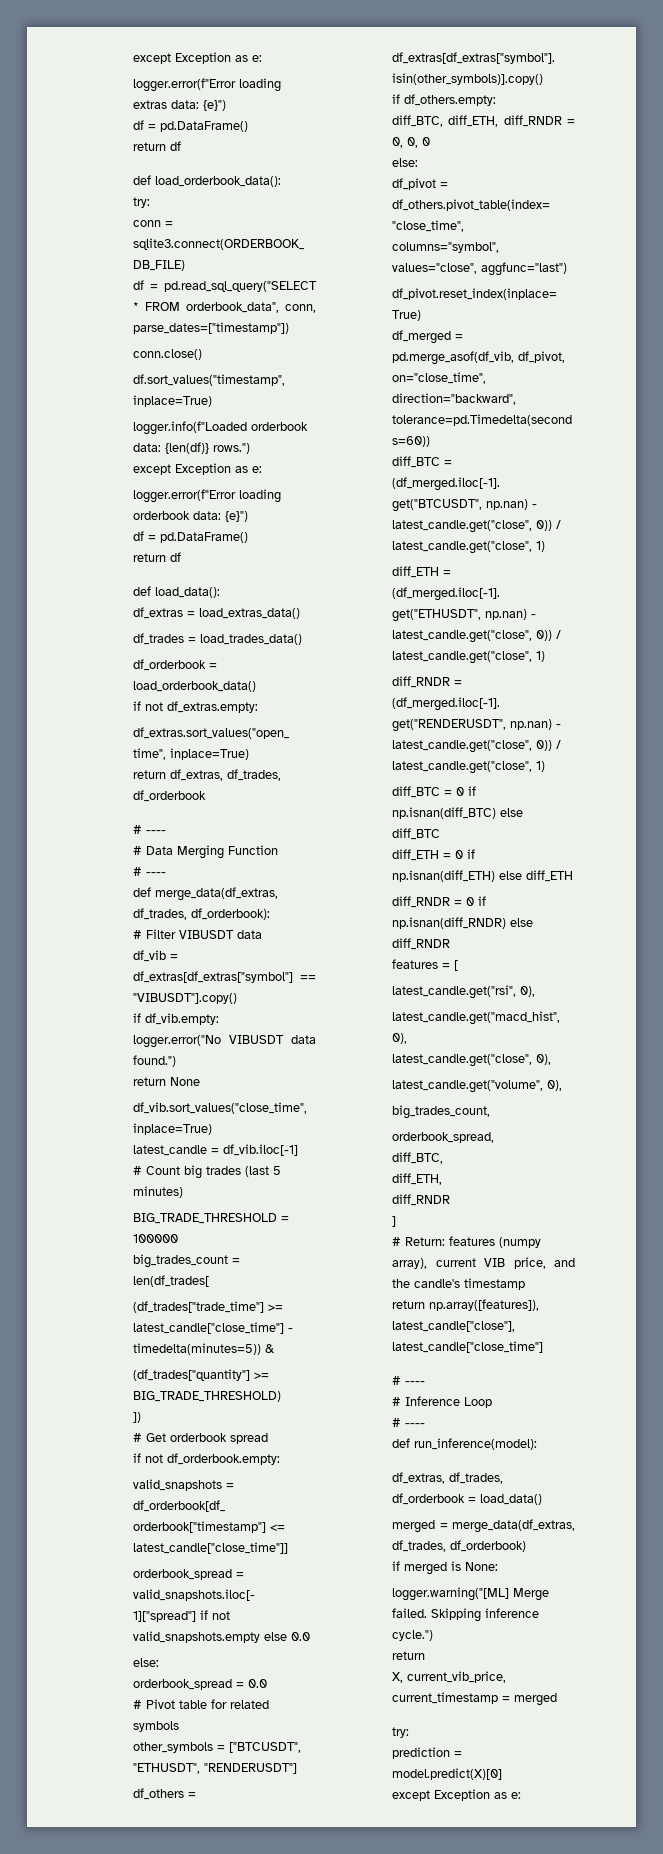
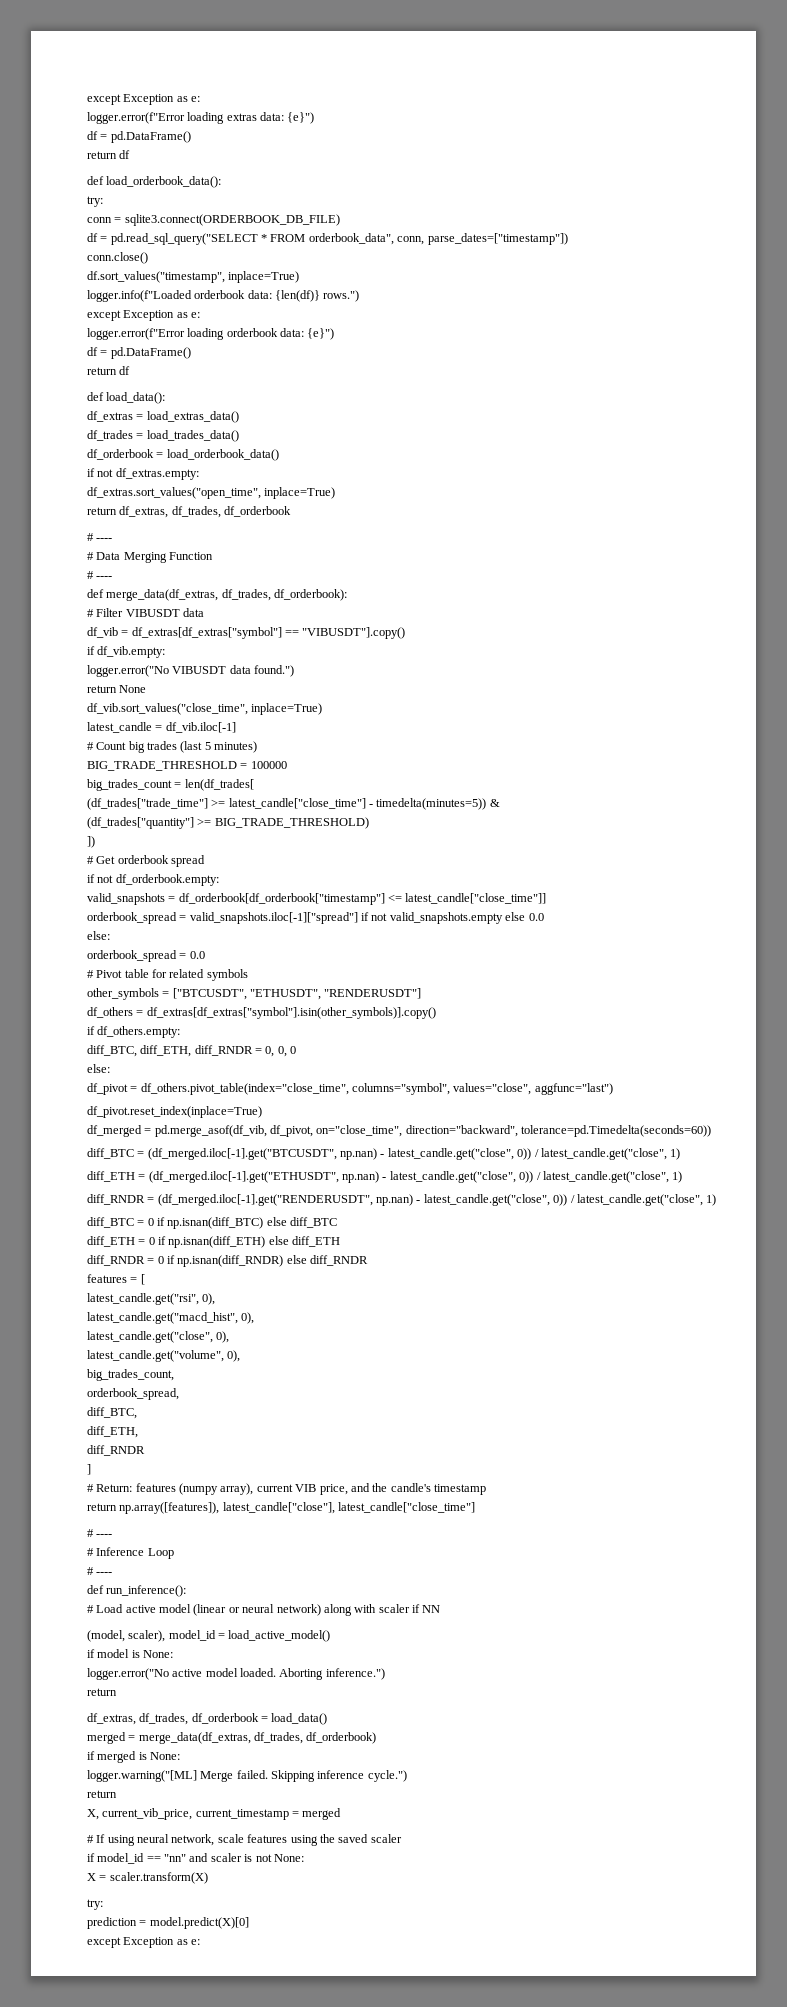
[414,1438,538,1450] run_inference(model): -> [106,1585,187,1597] [86,1604,441,1616] [86,1630,331,1642] [86,1649,174,1658] [86,1668,385,1680] [86,1688,117,1696] run_inference(): // # Load active model (linear or neural network) along with scaler if NN // (model, scaler), model_id = load_active_model() // if model is None: // logger.error("No active model loaded. Aborting inference.") // return
(558, 1699) none -> [86,1834,402,1846] [86,1853,304,1864] [86,1872,208,1884] // # If using neural network, scale features using the saved scaler // if model_id == "nn" and scaler is not None: // X = scaler.transform(X)

